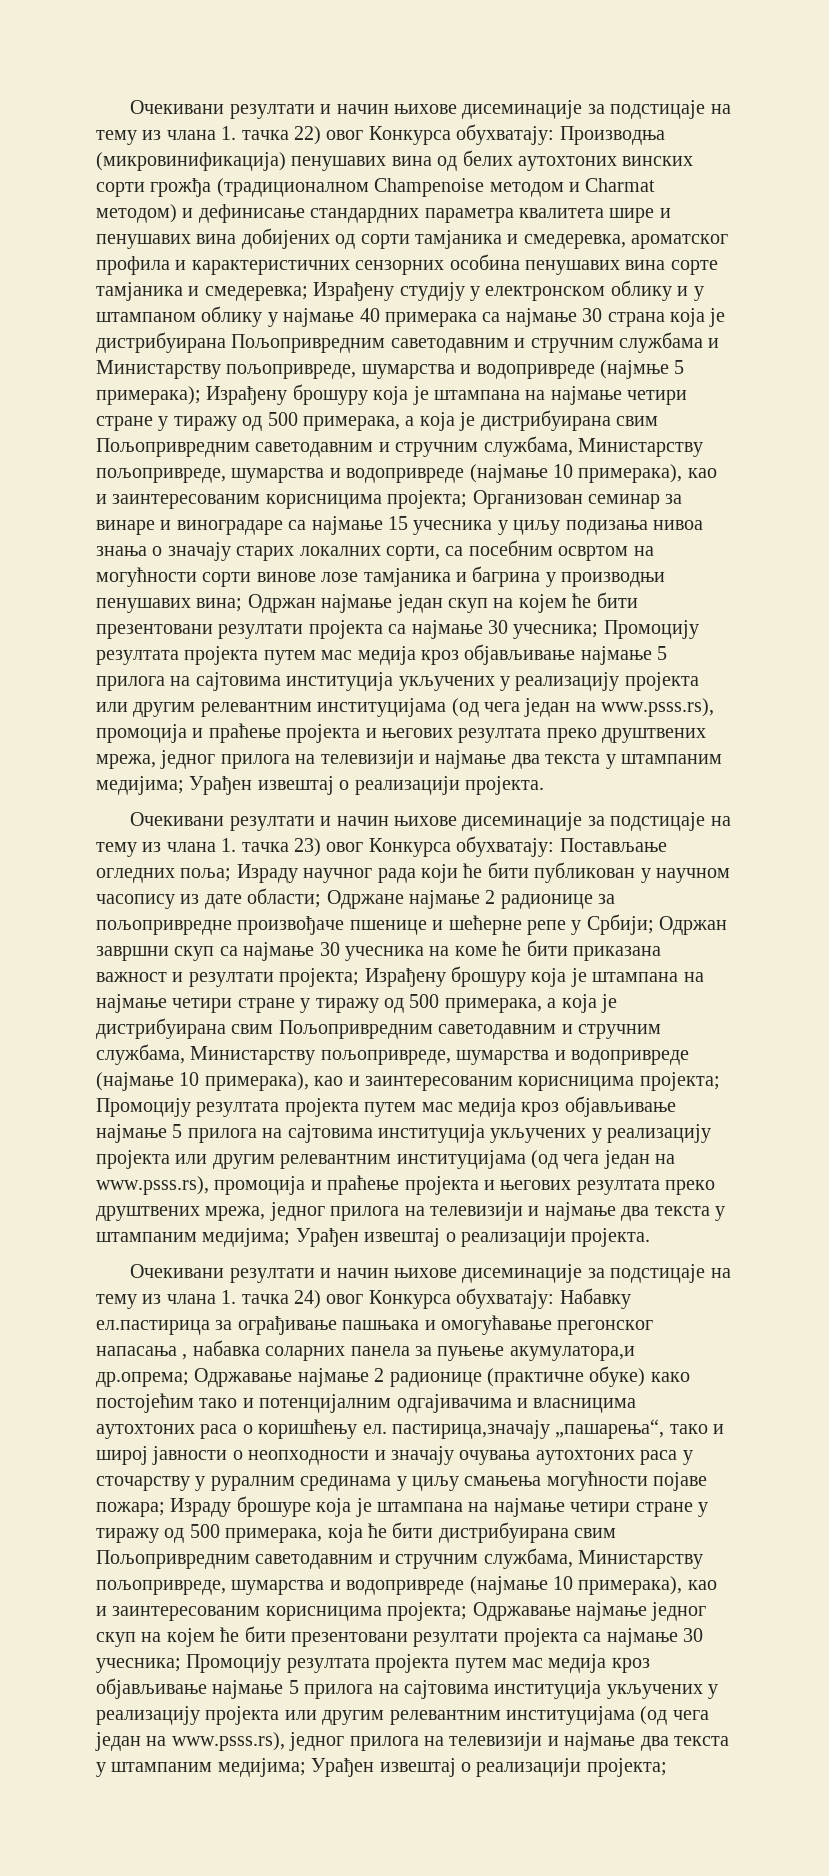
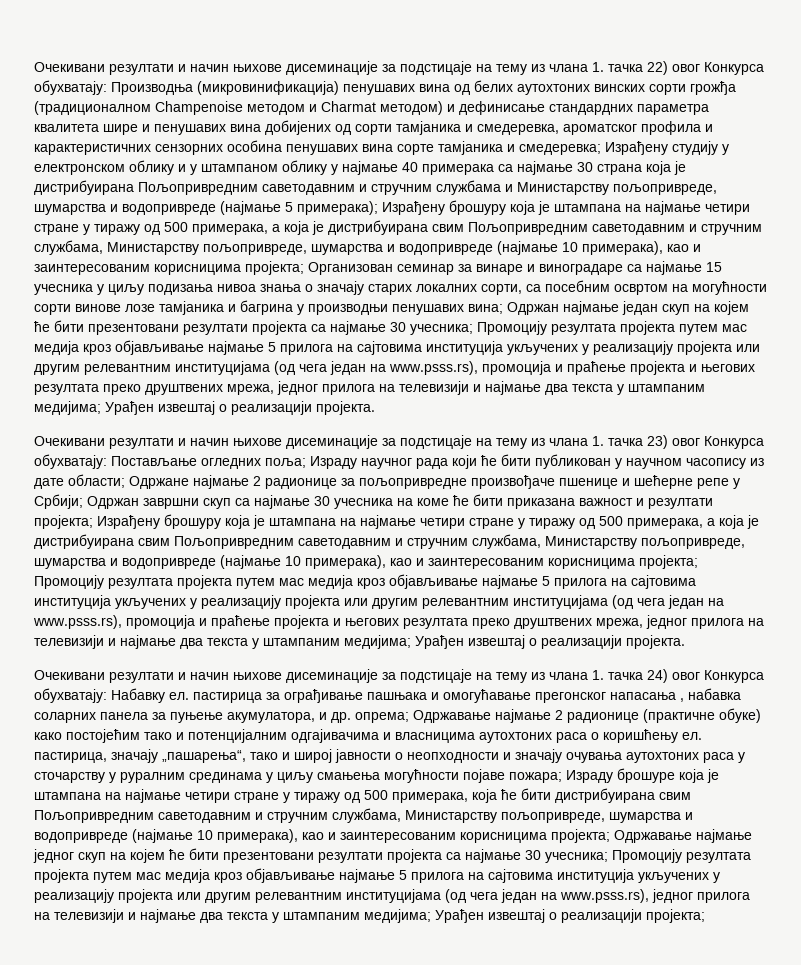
[599,360,669,379] (најмње -> [220,201,281,215] (најмање
[96,1320,210,1335] ел.пастирица -> [169,692,262,703] ел. пастирица
[509,1346,635,1361] [96,1372,189,1387] акумулатора,и др.опрема; -> [227,712,409,723] акумулатора, и др. опрема;
[392,1420,550,1439] пастирица,значају -> [34,749,158,763] пастирица, значају

